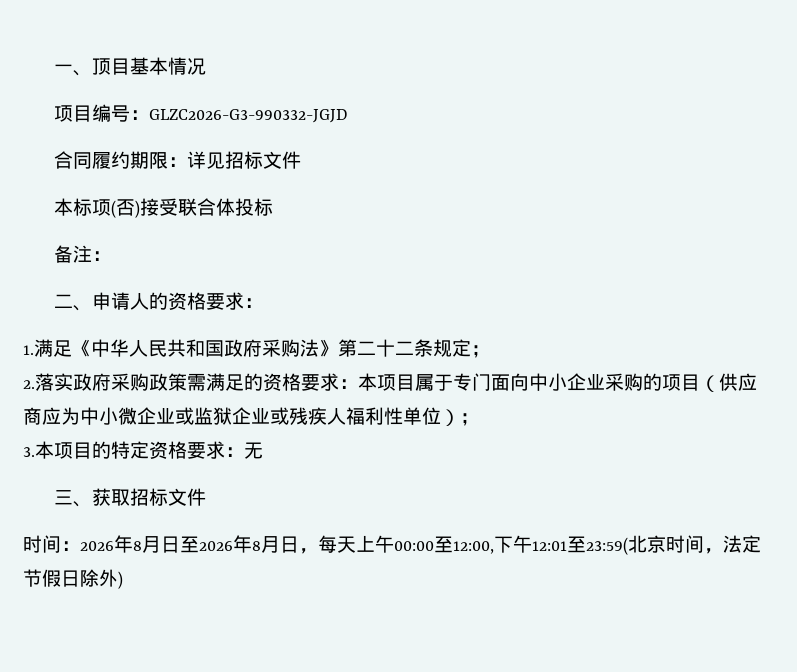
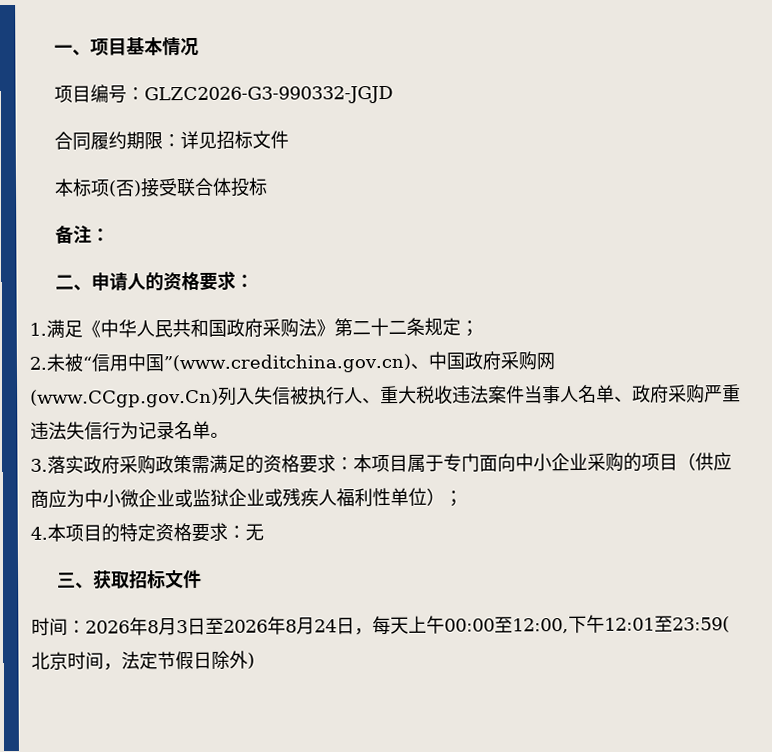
[91,58,111,75] 顶 -> [89,38,109,56] 项
(35, 384) none -> [46,351,555,374] [30,384,741,408] [30,420,229,440] [30,458,48,472] 未被“信用中国”(www.creditchina.gov.cn)、中国政府采购网(www.CCgp.gov.Cn)列入失信被执行人、重大税收违法案件当事人名单、政府采购严重违法失信行为记录名单。 // 3.
[23,447,35,457] 3. -> [30,526,48,540] 4.
(161, 544) none -> [176,620,188,634] 3
(280, 544) none -> [314,619,337,633] 24

